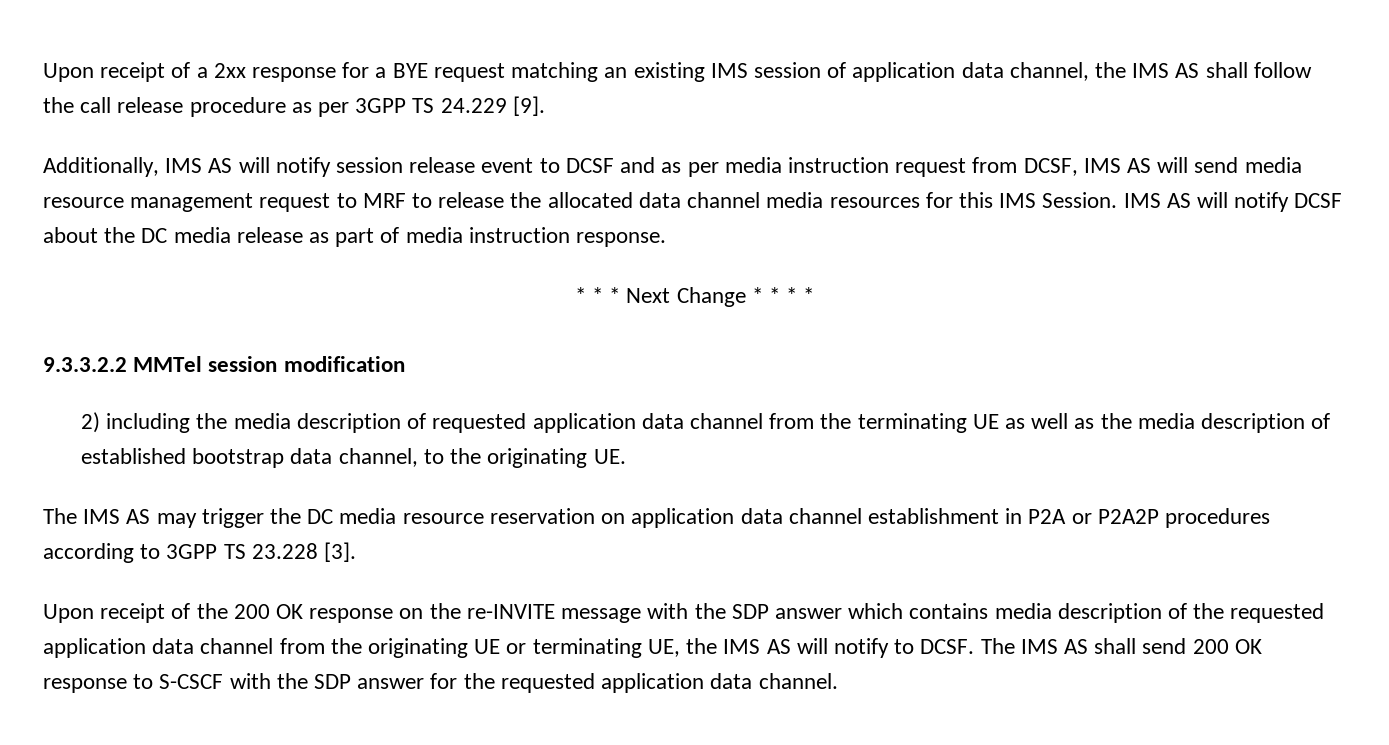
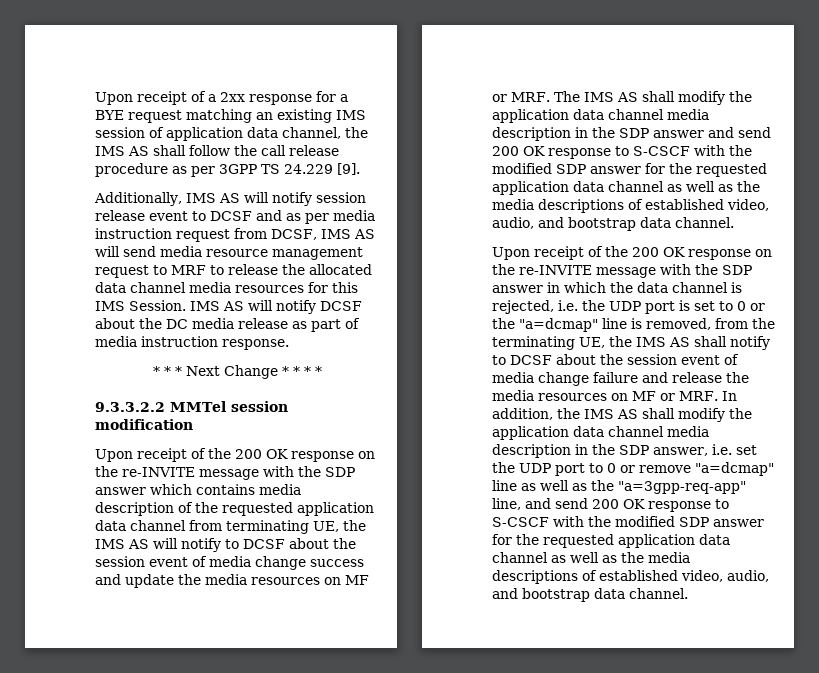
[81,412,1331,433] [81,448,626,468] [43,508,1270,528] [43,542,357,563] // 2) including the media description of requested application data channel from the terminating UE as well as the media description of established bootstrap data channel, to the originating UE. // The IMS AS may trigger the DC media resource reservation on application data channel establishment in P2A or P2A2P procedures according to 3GPP TS 23.228 [3]. -> (193, 424) none
[330,638,527,658] the originating UE or -> (222, 525) none
[920,638,1262,654] [43,673,753,693] DCSF. The IMS AS shall send 200 OK response to S-CSCF with the SDP answer for the requested application data -> [243,538,356,549] [95,556,364,570] [95,574,369,588] [492,91,752,105] [492,109,709,123] [492,127,771,141] [492,145,752,159] [492,163,767,177] [492,181,760,195] [492,199,769,213] [492,217,734,231] [492,246,772,260] [492,264,752,278] [492,282,742,293] [492,300,765,314] [492,318,775,332] [492,336,770,350] [492,354,739,365] [492,372,749,386] [492,390,737,401] [492,408,752,422] [492,426,709,440] [492,444,757,458] [492,462,774,476] [492,480,746,494] [492,498,729,512] [492,516,764,527] [492,534,730,548] [492,552,690,563] [492,570,769,584] [492,588,625,602] DCSF about the session event of media change success and update the media resources on MF or MRF. The IMS AS shall modify the application data channel media description in the SDP answer and send 200 OK response to S-CSCF with the modified SDP answer for the requested application data channel as well as the media descriptions of established video, audio, and bootstrap data channel. // Upon receipt of the 200 OK response on the re-INVITE message with the SDP answer in which the data channel is rejected, i.e. the UDP port is set to 0 or the "a=dcmap" line is removed, from the terminating UE, the IMS AS shall notify to DCSF about the session event of media change failure and release the media resources on MF or MRF. In addition, the IMS AS shall modify the application data channel media description in the SDP answer, i.e. set the UDP port to 0 or remove "a=dcmap" line as well as the "a=3gpp-req-app" line, and send 200 OK response to S-CSCF with the modified SDP answer for the requested application data channel as well as the media descriptions of established video, audio, and bootstrap data

